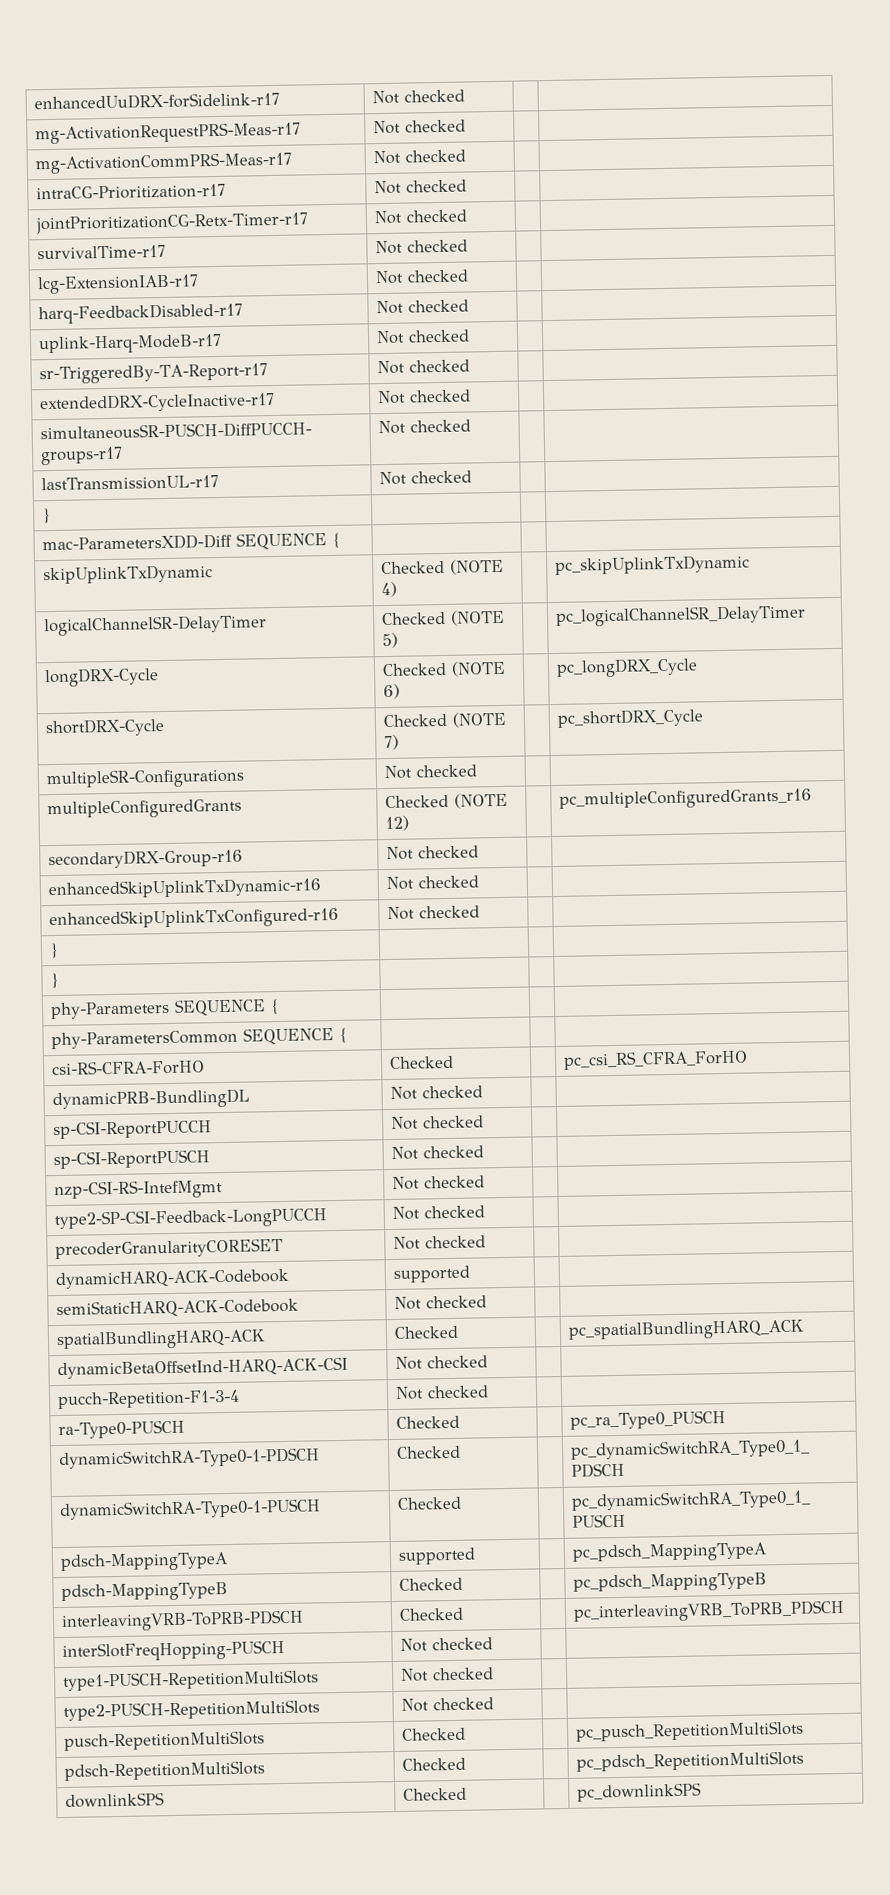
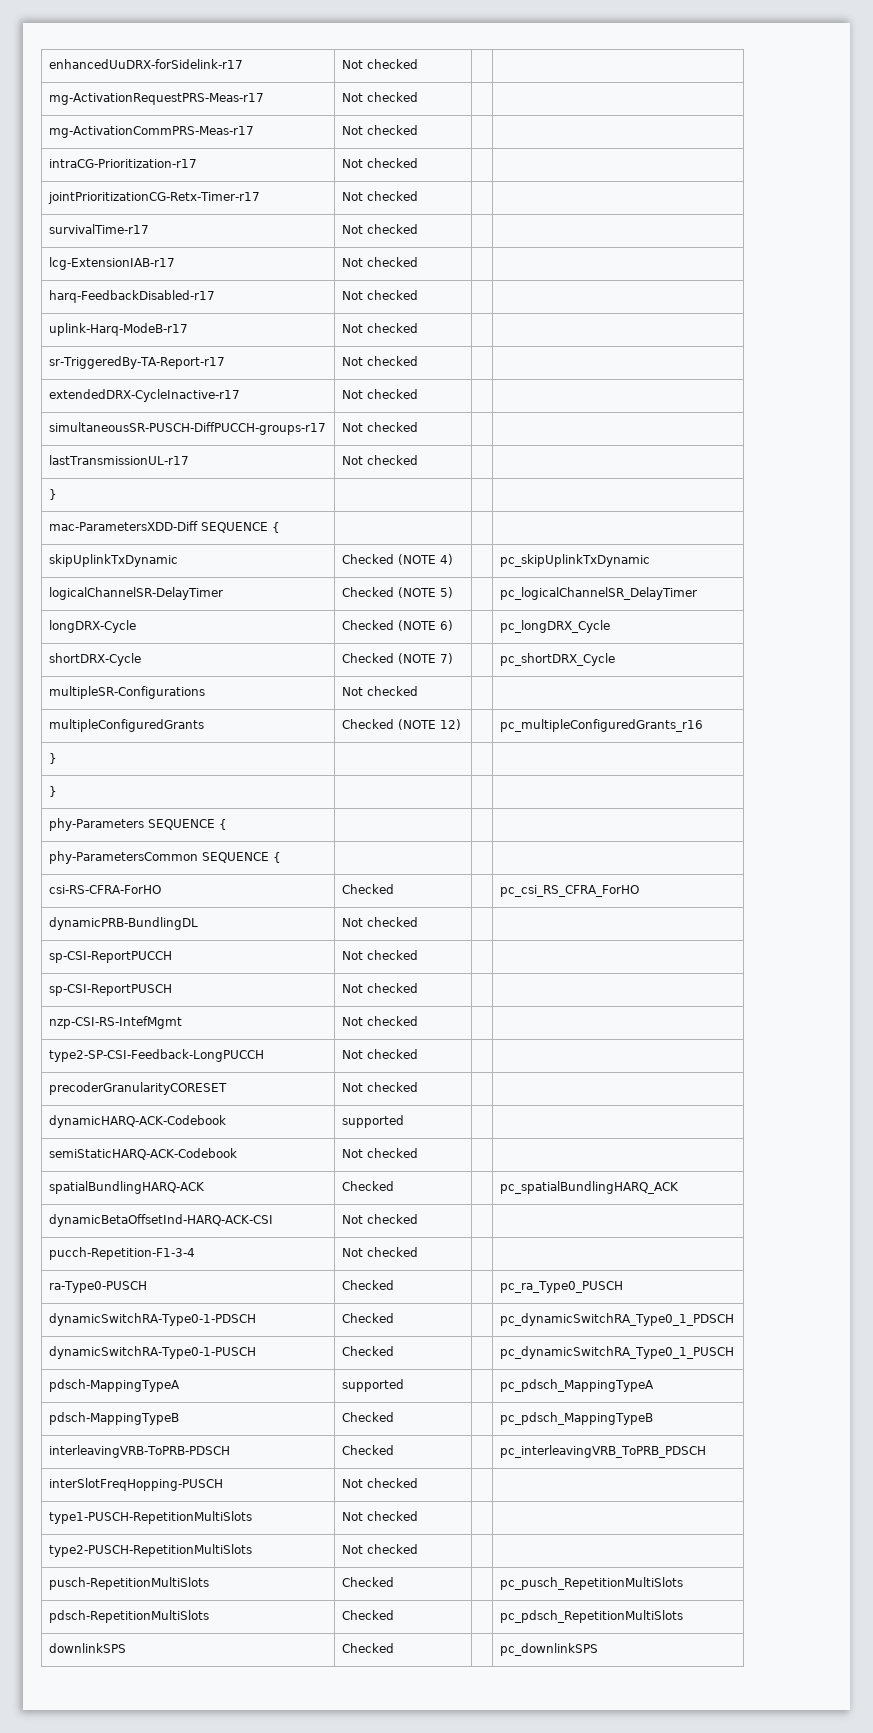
[47,848,243,870] [385,845,479,861] [47,877,322,900] [385,875,479,891] [48,906,339,931] [386,905,480,921] // secondaryDRX-Group-r16 | Not checked | | // enhancedSkipUplinkTxDynamic-r16 | Not checked | | // enhancedSkipUplinkTxConfigured-r16 | Not checked | | -> (703, 725) none

